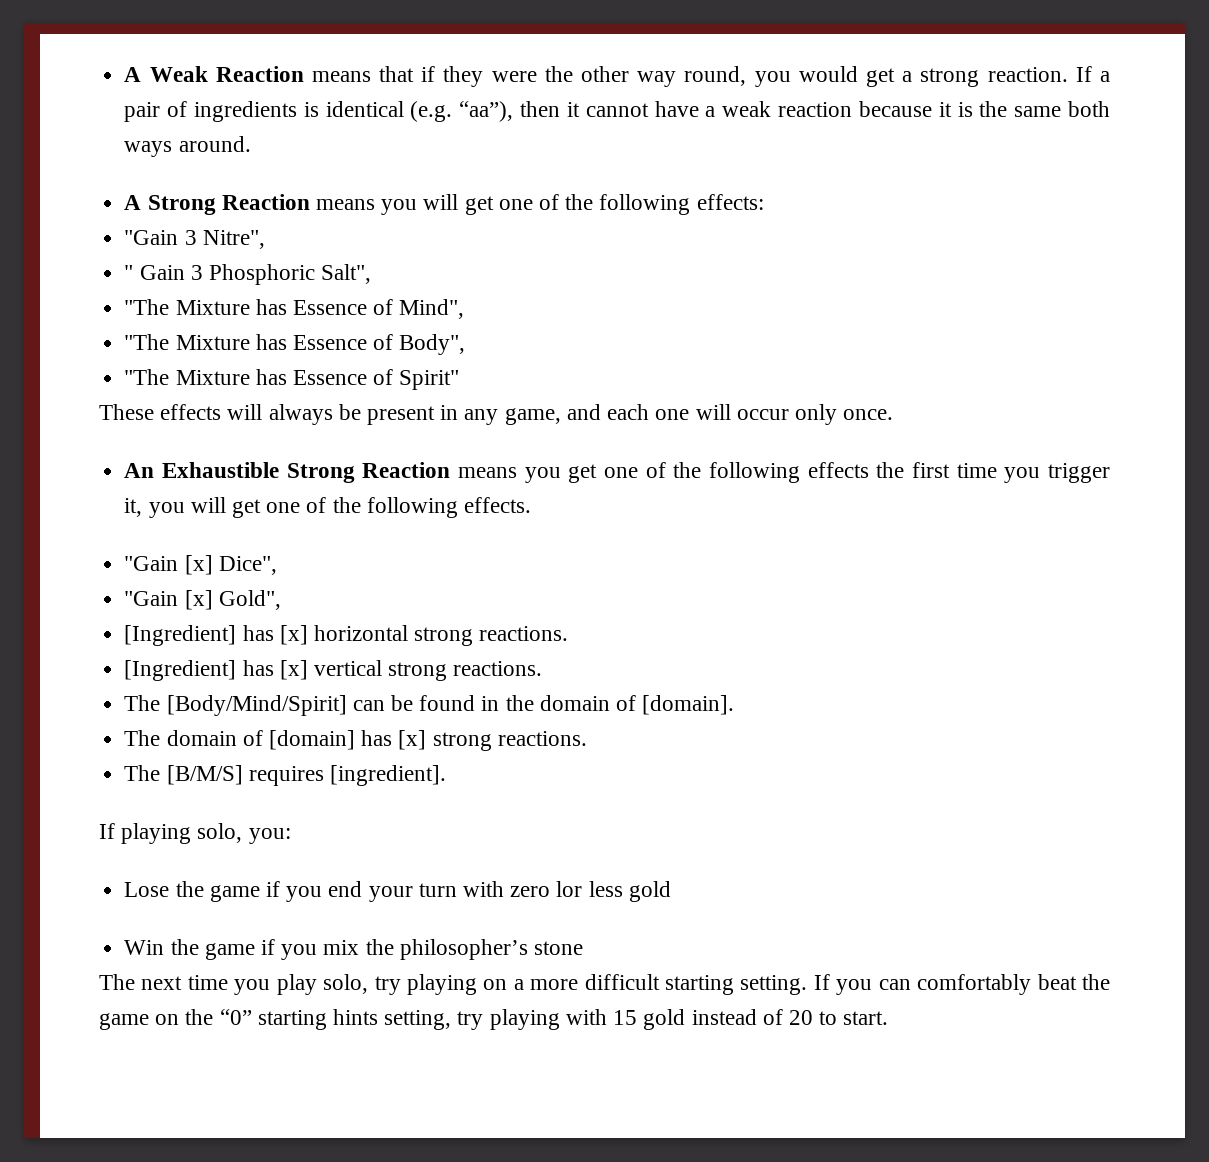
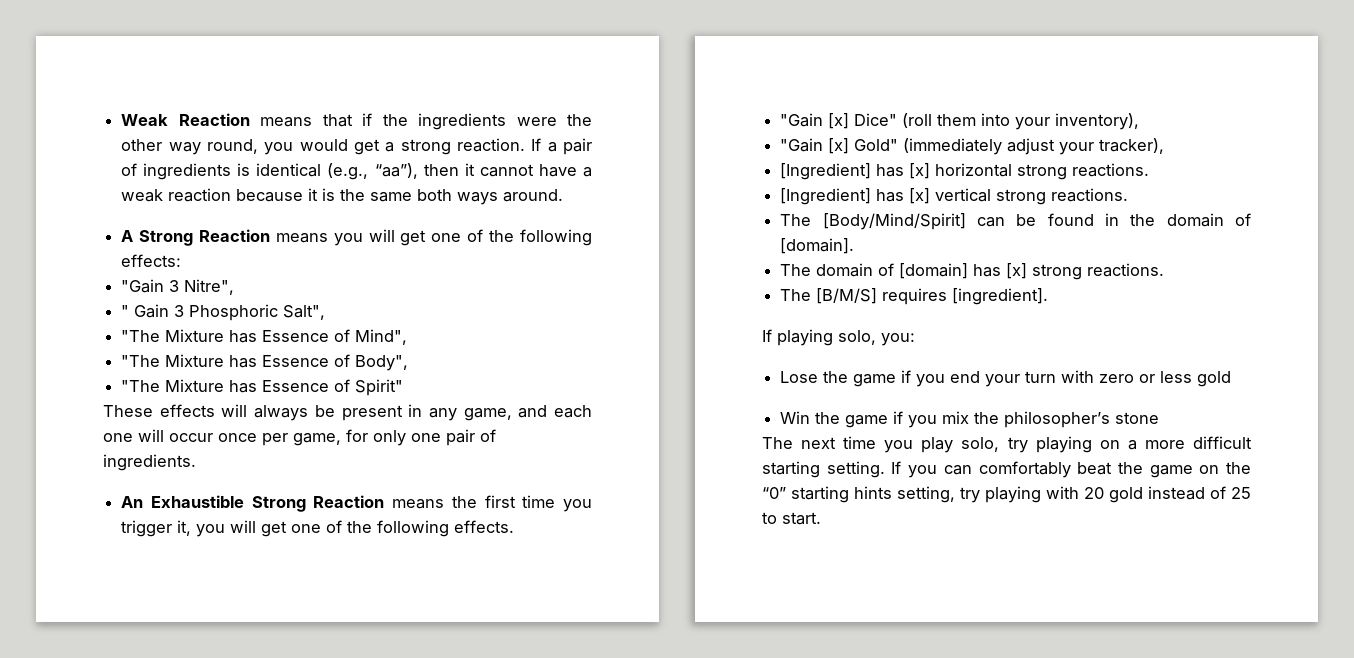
[124,67,142,82] A -> (121, 120) none
[443,66,484,87] they -> [382,113,507,130] the ingredients
[410,101,453,122] (e.g. -> [327,163,369,180] (e.g.,
[794,404,894,425] only once. -> [218,429,496,446] [103,454,196,471] once per game, for only one pair of ingredients.
[524,462,869,483] you get one of the following effects -> (445, 504) none
[218,556,277,575] [124,590,281,610] Dice", // "Gain [x] Gold", -> [854,113,1140,130] [780,138,1165,155] Dice" (roll them into your inventory), // "Gain [x] Gold" (immediately adjust your tracker),
[556,881,583,897] lor -> [1139,374,1156,383] or
[613,1010,638,1025] 15 -> [1084,487,1104,499] 20
[788,1010,813,1025] 20 -> [1231,487,1251,499] 25

